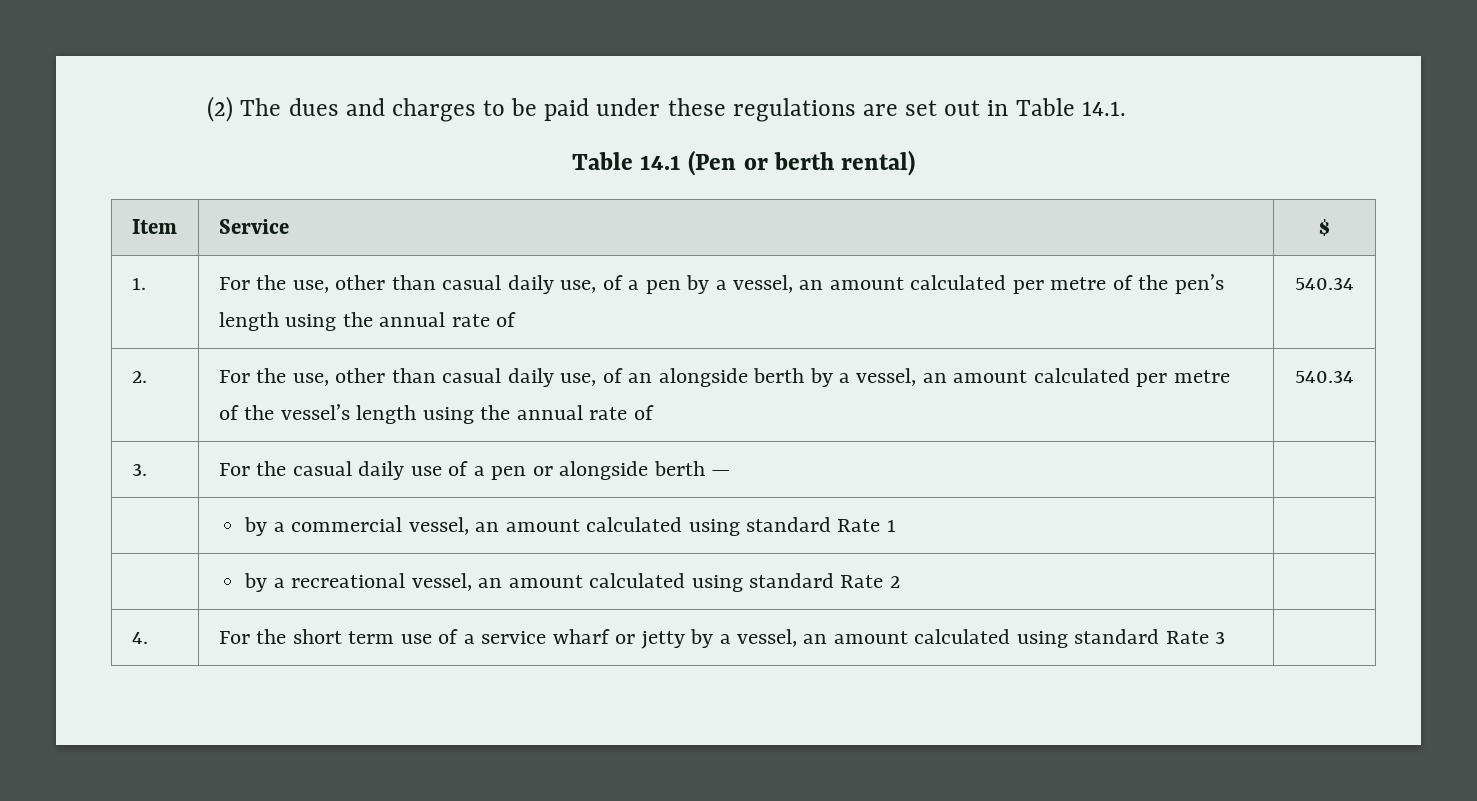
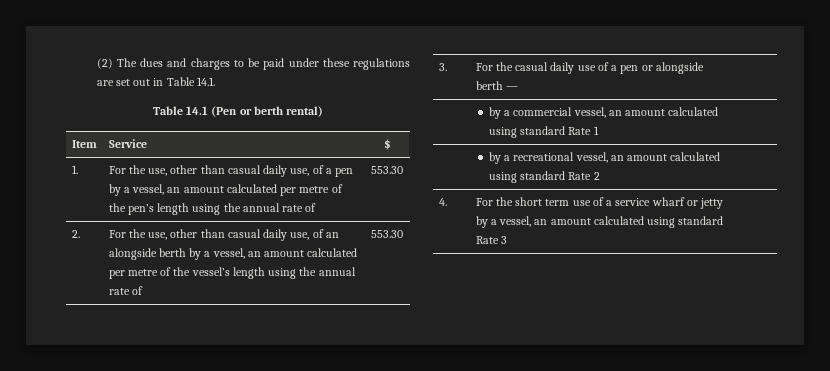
[1295,277,1354,290] 540.34 -> [371,166,403,174] 553.30
[1295,370,1354,383] 540.34 -> [371,230,403,238] 553.30

